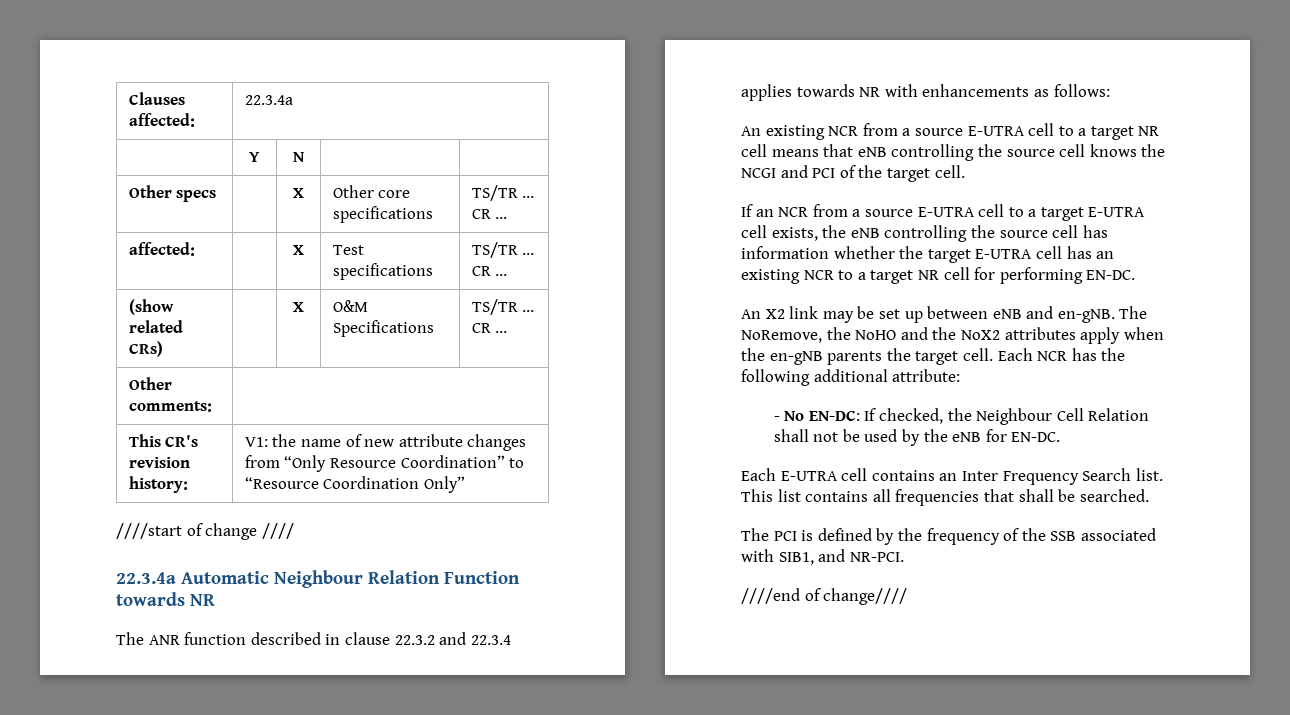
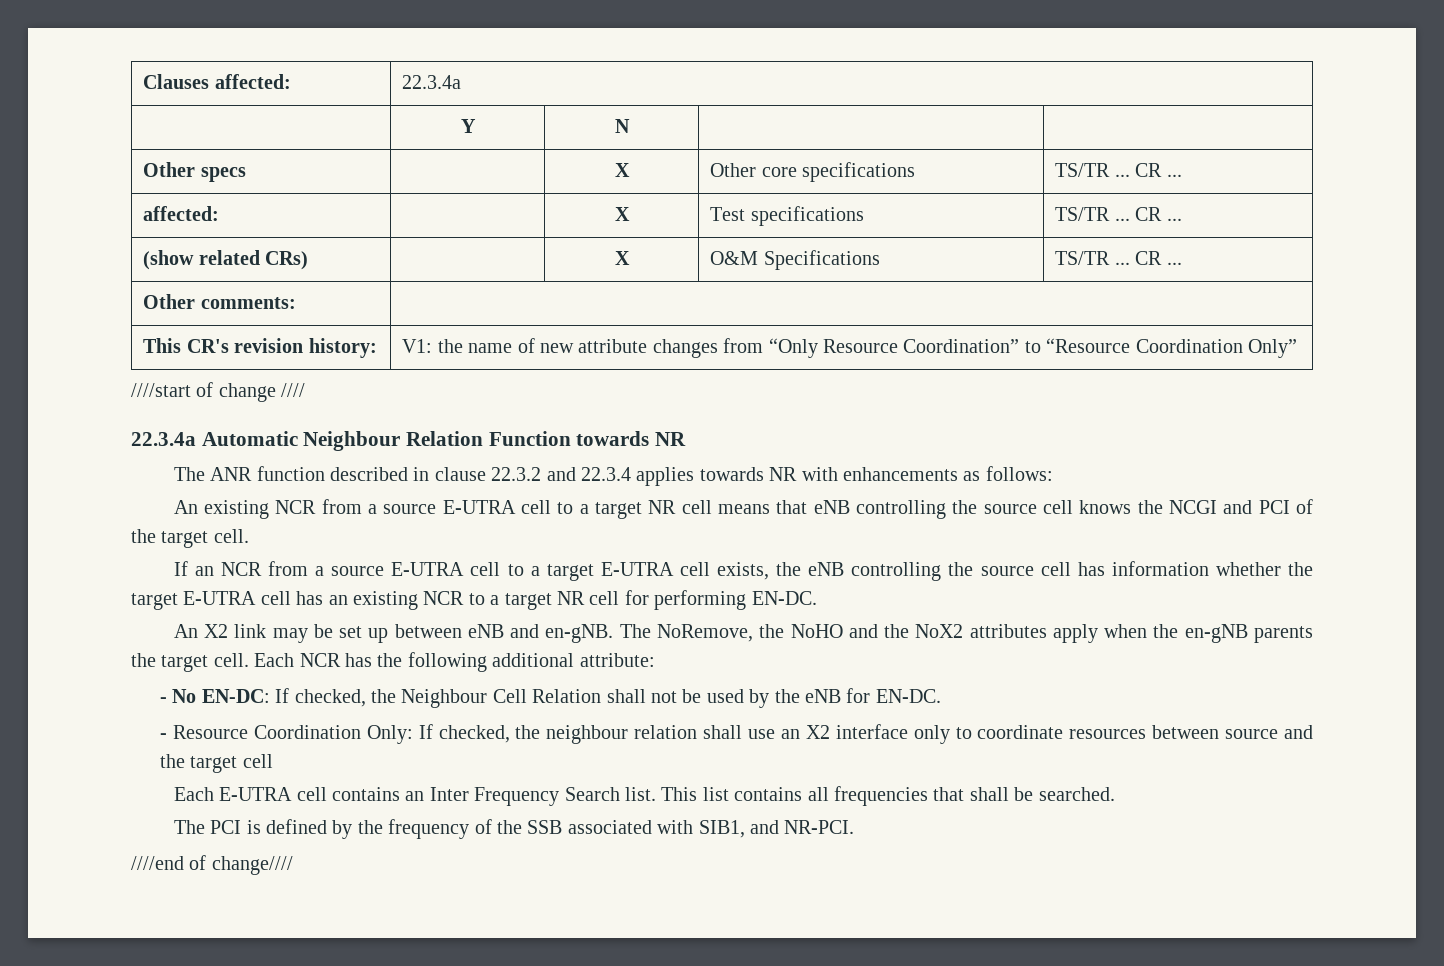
(1061, 437) none -> [160,724,1313,744] [160,754,273,773] // - Resource Coordination Only: If checked, the neighbour relation shall use an X2 interface only to coordinate resources between source and the target cell

